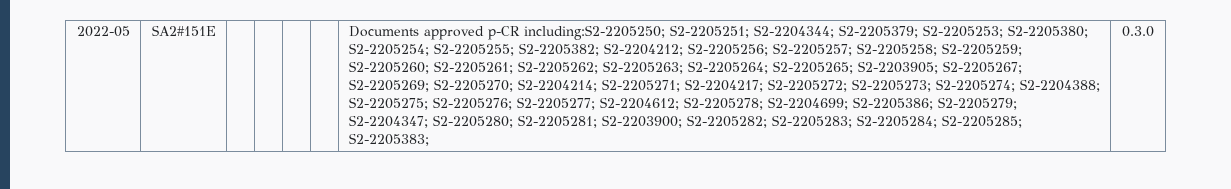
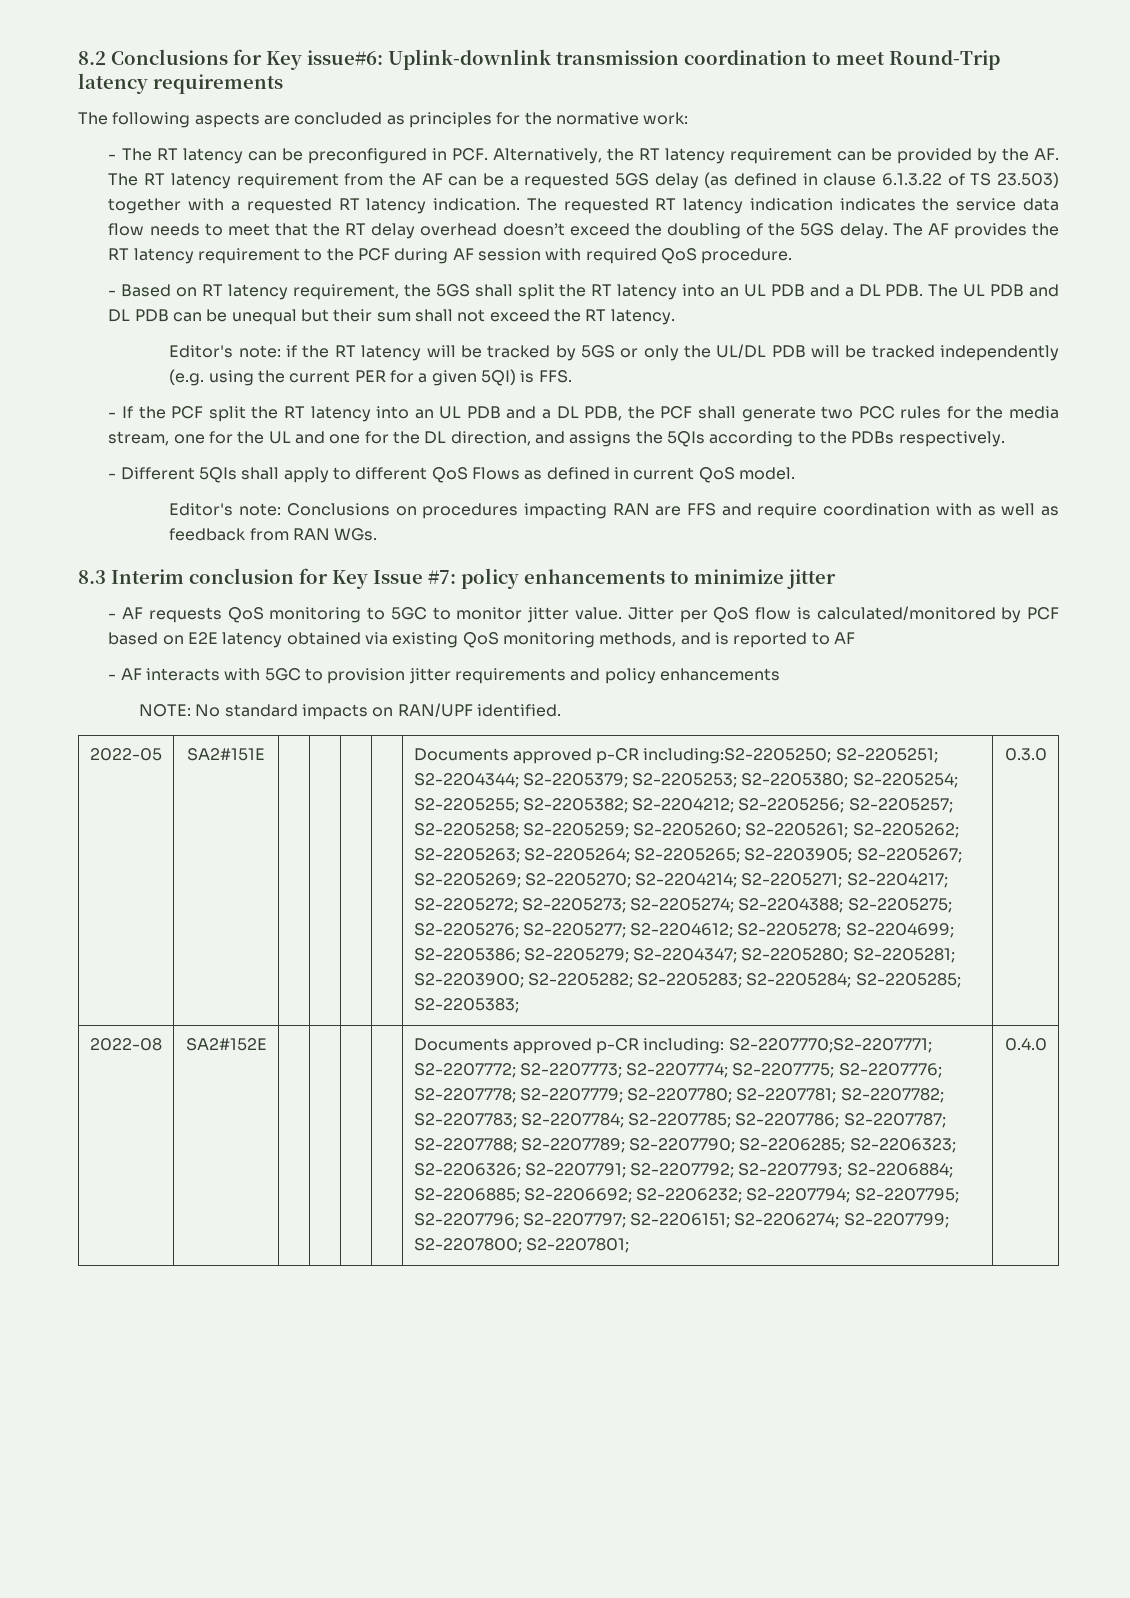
(76, 31) none -> [78,49,1000,70] [78,73,283,94] [78,112,689,128] [108,148,1059,164] [108,172,1059,189] [108,198,1059,214] [108,223,1060,239] [108,248,793,264] [108,284,1060,300] [108,309,675,325] [169,344,1060,361] [169,369,572,386] [108,406,1059,422] [108,431,1005,447] [108,467,795,483] [169,503,1059,519] [169,528,378,541] [78,568,836,589] [108,606,1059,623] [108,632,855,648] [108,668,780,684] [138,703,561,720] 8.2 Conclusions for Key issue#6: Uplink-downlink transmission coordination to meet Round-Trip latency requirements // The following aspects are concluded as principles for the normative work: // - The RT latency can be preconfigured in PCF. Alternatively, the RT latency requirement can be provided by the AF. The RT latency requirement from the AF can be a requested 5GS delay (as defined in clause 6.1.3.22 of TS 23.503) together with a requested RT latency indication. The requested RT latency indication indicates the service data flow needs to meet that the RT delay overhead doesn’t exceed the doubling of the 5GS delay. The AF provides the RT latency requirement to the PCF during AF session with required QoS procedure. // - Based on RT latency requirement, the 5GS shall split the RT latency into an UL PDB and a DL PDB. The UL PDB and DL PDB can be unequal but their sum shall not exceed the RT latency. // Editor's note: if the RT latency will be tracked by 5GS or only the UL/DL PDB will be tracked independently (e.g. using the current PER for a given 5QI) is FFS. // - If the PCF split the RT latency into an UL PDB and a DL PDB, the PCF shall generate two PCC rules for the media stream, one for the UL and one for the DL direction, and assigns the 5QIs according to the PDBs respectively. // - Different 5QIs shall apply to different QoS Flows as defined in current QoS model. // Editor's note: Conclusions on procedures impacting RAN are FFS and require coordination with as well as feedback from RAN WGs. // 8.3 Interim conclusion for Key Issue #7: policy enhancements to minimize jitter // - AF requests QoS monitoring to 5GC to monitor jitter value. Jitter per QoS flow is calculated/monitored by PCF based on E2E latency obtained via existing QoS monitoring methods, and is reported to AF // - AF interacts with 5GC to provision jitter requirements and policy enhancements // NOTE: No standard impacts on RAN/UPF identified. //
(1154, 31) none -> [90,1038,162,1051] [185,1038,267,1051] [413,1038,932,1054] [413,1063,942,1078] [413,1088,944,1103] [413,1113,946,1128] [413,1138,956,1153] [413,1163,953,1178] [413,1188,959,1203] [413,1213,949,1228] [413,1238,629,1253] [1004,1038,1047,1051] // 2022-08 | SA2#152E | | | | | Documents approved p-CR including: S2-2207770;S2-2207771; S2-2207772; S2-2207773; S2-2207774; S2-2207775; S2-2207776; S2-2207778; S2-2207779; S2-2207780; S2-2207781; S2-2207782; S2-2207783; S2-2207784; S2-2207785; S2-2207786; S2-2207787; S2-2207788; S2-2207789; S2-2207790; S2-2206285; S2-2206323; S2-2206326; S2-2207791; S2-2207792; S2-2207793; S2-2206884; S2-2206885; S2-2206692; S2-2206232; S2-2207794; S2-2207795; S2-2207796; S2-2207797; S2-2206151; S2-2206274; S2-2207799; S2-2207800; S2-2207801; | 0.4.0

